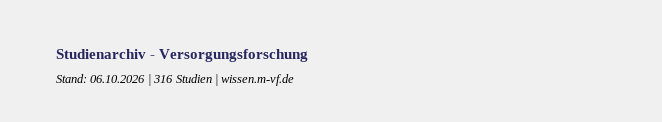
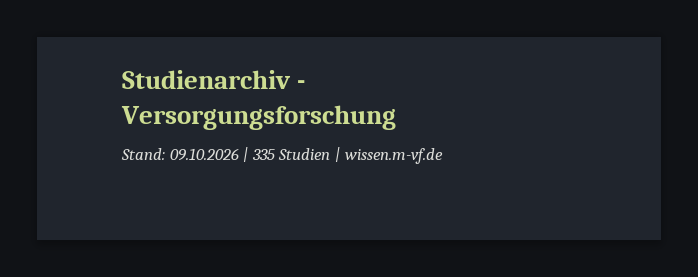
[90,74,174,86] 06.10.2026 | 316 -> [169,147,275,162] 09.10.2026 | 335

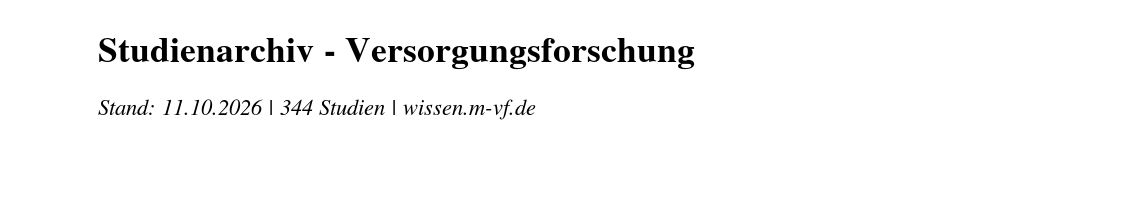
[169,147,275,162] 09.10.2026 | 335 -> [162,99,314,115] 11.10.2026 | 344

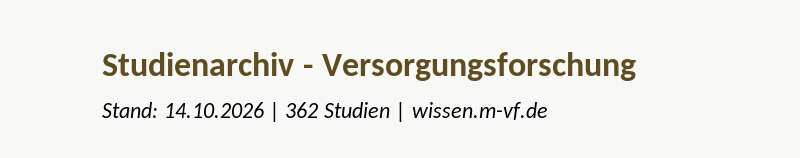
[162,99,314,115] 11.10.2026 | 344 -> [163,102,319,122] 14.10.2026 | 362

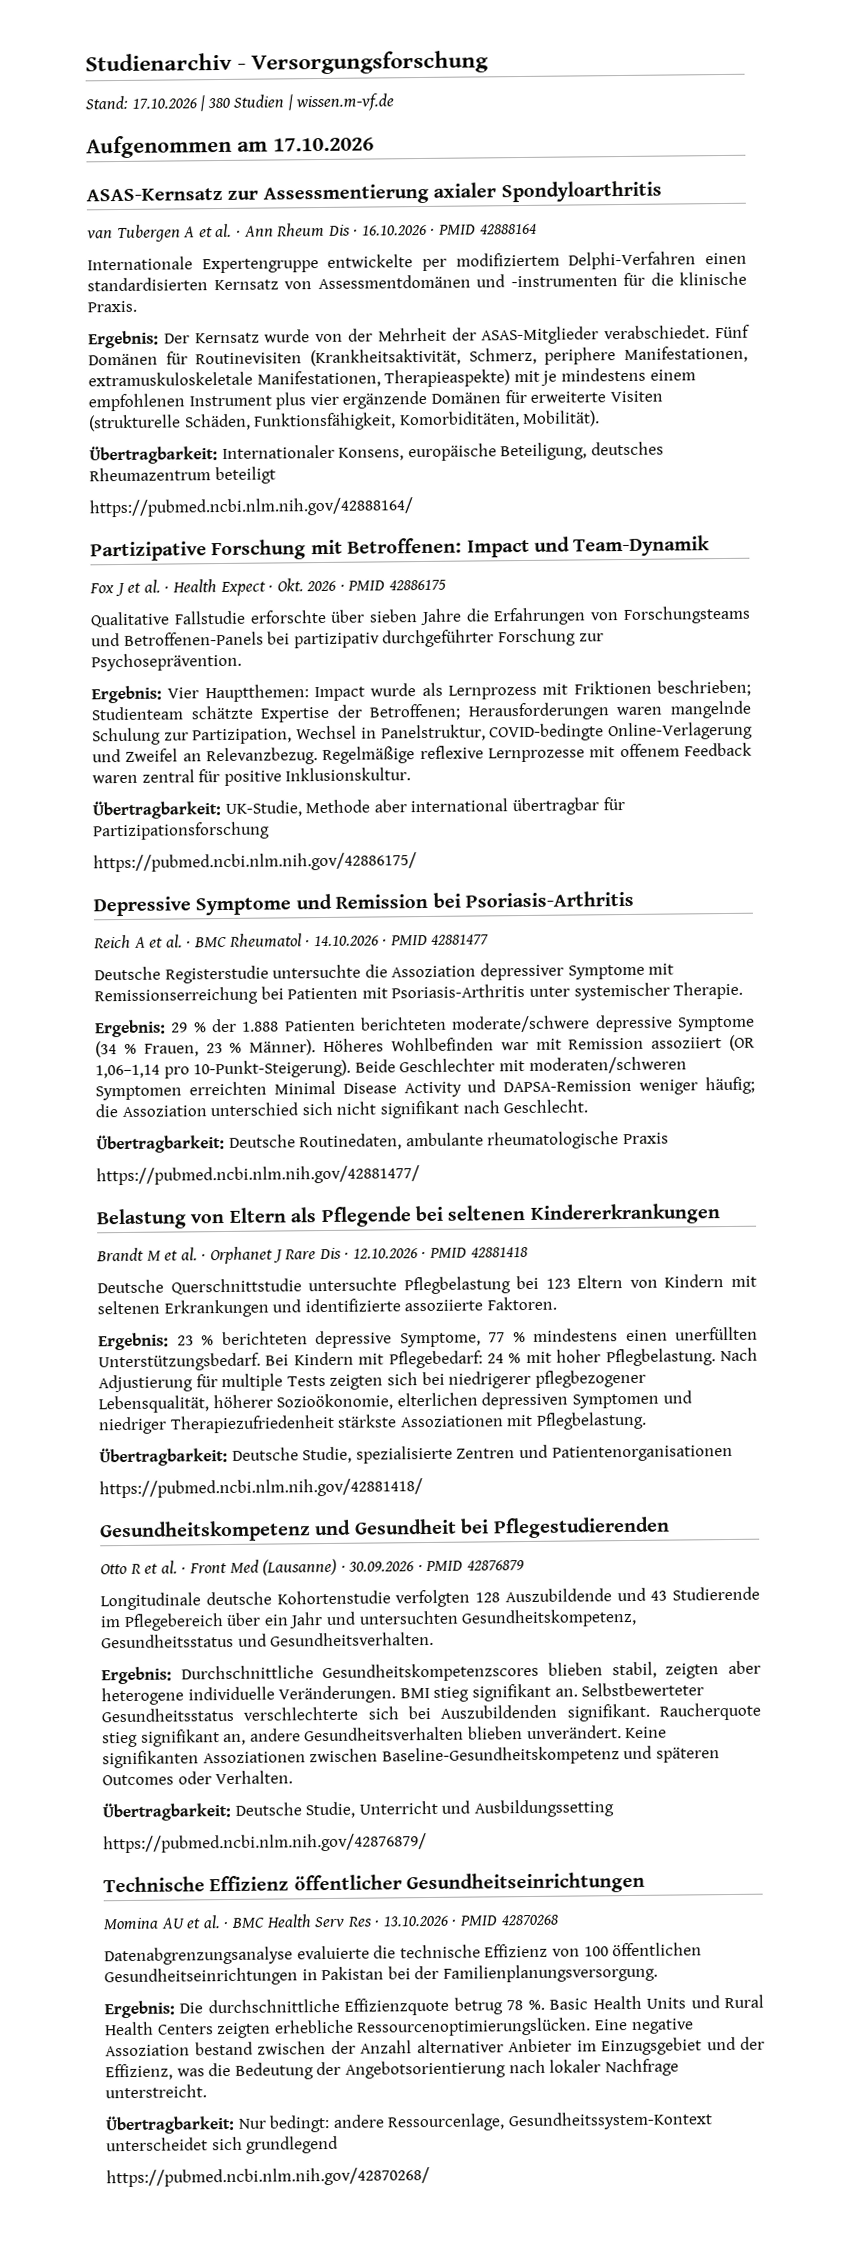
[163,102,319,122] 14.10.2026 | 362 -> [131,95,230,112] 17.10.2026 | 380
(548, 111) none -> [86,134,374,159] [86,180,662,205] [87,222,537,243] [87,251,748,274] [87,271,747,292] [87,300,137,313] [88,324,750,349] [88,345,748,367] [88,367,696,388] [88,389,663,412] [88,410,601,432] [89,441,664,465] [89,466,276,485] [89,497,413,518] [90,535,711,562] [89,578,447,597] [90,605,751,628] [91,628,604,649] [91,652,242,672] [91,679,751,704] [91,700,751,723] [92,721,753,746] [92,742,752,766] [92,767,412,786] [92,797,625,820] [93,821,270,841] [93,852,417,873] [93,890,634,917] [93,933,490,949] [94,962,675,984] [94,981,744,1006] [94,1014,755,1038] [95,1034,755,1058] [95,1056,687,1079] [95,1076,755,1101] [95,1099,589,1119] [96,1131,669,1154] [96,1165,420,1186] [96,1203,721,1230] [96,1246,528,1265] [97,1274,757,1295] [97,1296,557,1318] [98,1326,758,1351] [98,1347,758,1372] [98,1369,646,1393] [98,1390,692,1414] [98,1411,647,1435] [99,1444,733,1467] [99,1478,423,1499] [99,1516,670,1543] [100,1558,525,1576] [100,1586,760,1611] [100,1608,638,1632] [101,1631,435,1649] [101,1660,761,1685] [101,1682,705,1706] [101,1702,761,1723] [102,1725,668,1748] [102,1745,720,1769] [102,1770,294,1786] [102,1799,614,1822] [103,1833,427,1854] [103,1871,646,1895] [103,1914,558,1931] [104,1942,703,1966] [104,1963,658,1987] [104,1994,764,2019] [104,2017,694,2039] [105,2036,765,2057] [105,2058,679,2081] [105,2084,207,2099] [105,2111,713,2135] [106,2135,339,2154] [106,2167,430,2188] // Aufgenommen am 17.10.2026 // ASAS-Kernsatz zur Assessmentierung axialer Spondyloarthritis // van Tubergen A et al. · Ann Rheum Dis · 16.10.2026 · PMID 42888164 // Internationale Expertengruppe entwickelte per modifiziertem Delphi-Verfahren einen standardisierten Kernsatz von Assessmentdomänen und -instrumenten für die klinische Praxis. // Ergebnis: Der Kernsatz wurde von der Mehrheit der ASAS-Mitglieder verabschiedet. Fünf Domänen für Routinevisiten (Krankheitsaktivität, Schmerz, periphere Manifestationen, extramuskuloskeletale Manifestationen, Therapieaspekte) mit je mindestens einem empfohlenen Instrument plus vier ergänzende Domänen für erweiterte Visiten (strukturelle Schäden, Funktionsfähigkeit, Komorbiditäten, Mobilität). // Übertragbarkeit: Internationaler Konsens, europäische Beteiligung, deutsches Rheumazentrum beteiligt // https://pubmed.ncbi.nlm.nih.gov/42888164/ // Partizipative Forschung mit Betroffenen: Impact und Team-Dynamik // Fox J et al. · Health Expect · Okt. 2026 · PMID 42886175 // Qualitative Fallstudie erforschte über sieben Jahre die Erfahrungen von Forschungsteams und Betroffenen-Panels bei partizipativ durchgeführter Forschung zur Psychoseprävention. // Ergebnis: Vier Hauptthemen: Impact wurde als Lernprozess mit Friktionen beschrieben; Studienteam schätzte Expertise der Betroffenen; Herausforderungen waren mangelnde Schulung zur Partizipation, Wechsel in Panelstruktur, COVID-bedingte Online-Verlagerung und Zweifel an Relevanzbezug. Regelmäßige reflexive Lernprozesse mit offenem Feedback waren zentral für positive Inklusionskultur. // Übertragbarkeit: UK-Studie, Methode aber international übertragbar für Partizipationsforschung // https://pubmed.ncbi.nlm.nih.gov/42886175/ // Depressive Symptome und Remission bei Psoriasis-Arthritis // Reich A et al. · BMC Rheumatol · 14.10.2026 · PMID 42881477 // Deutsche Registerstudie untersuchte die Assoziation depressiver Symptome mit Remissionserreichung bei Patienten mit Psoriasis-Arthritis unter systemischer Therapie. // Ergebnis: 29 % der 1.888 Patienten berichteten moderate/schwere depressive Symptome (34 % Frauen, 23 % Männer). Höheres Wohlbefinden war mit Remission assoziiert (OR 1,06–1,14 pro 10-Punkt-Steigerung). Beide Geschlechter mit moderaten/schweren Symptomen erreichten Minimal Disease Activity und DAPSA-Remission weniger häufig; die Assoziation unterschied sich nicht signifikant nach Geschlecht. // Übertragbarkeit: Deutsche Routinedaten, ambulante rheumatologische Praxis // https://pubmed.ncbi.nlm.nih.gov/42881477/ // Belastung von Eltern als Pflegende bei seltenen Kindererkrankungen // Brandt M et al. · Orphanet J Rare Dis · 12.10.2026 · PMID 42881418 // Deutsche Querschnittstudie untersuchte Pflegbelastung bei 123 Eltern von Kindern mit seltenen Erkrankungen und identifizierte assoziierte Faktoren. // Ergebnis: 23 % berichteten depressive Symptome, 77 % mindestens einen unerfüllten Unterstützungsbedarf. Bei Kindern mit Pflegebedarf: 24 % mit hoher Pflegbelastung. Nach Adjustierung für multiple Tests zeigten sich bei niedrigerer pflegbezogener Lebensqualität, höherer Sozioökonomie, elterlichen depressiven Symptomen und niedriger Therapiezufriedenheit stärkste Assoziationen mit Pflegbelastung. // Übertragbarkeit: Deutsche Studie, spezialisierte Zentren und Patientenorganisationen // https://pubmed.ncbi.nlm.nih.gov/42881418/ // Gesundheitskompetenz und Gesundheit bei Pflegestudierenden // Otto R et al. · Front Med (Lausanne) · 30.09.2026 · PMID 42876879 // Longitudinale deutsche Kohortenstudie verfolgten 128 Auszubildende und 43 Studierende im Pflegebereich über ein Jahr und untersuchten Gesundheitskompetenz, Gesundheitsstatus und Gesundheitsverhalten. // Ergebnis: Durchschnittliche Gesundheitskompetenzscores blieben stabil, zeigten aber heterogene individuelle Veränderungen. BMI stieg signifikant an. Selbstbewerteter Gesundheitsstatus verschlechterte sich bei Auszubildenden signifikant. Raucherquote stieg signifikant an, andere Gesundheitsverhalten blieben unverändert. Keine signifikanten Assoziationen zwischen Baseline-Gesundheitskompetenz und späteren Outcomes oder Verhalten. // Übertragbarkeit: Deutsche Studie, Unterricht und Ausbildungssetting // https://pubmed.ncbi.nlm.nih.gov/42876879/ // Technische Effizienz öffentlicher Gesundheitseinrichtungen // Momina AU et al. · BMC Health Serv Res · 13.10.2026 · PMID 42870268 // Datenabgrenzungsanalyse evaluierte die technische Effizienz von 100 öffentlichen Gesundheitseinrichtungen in Pakistan bei der Familienplanungsversorgung. // Ergebnis: Die durchschnittliche Effizienzquote betrug 78 %. Basic Health Units und Rural Health Centers zeigten erhebliche Ressourcenoptimierungslücken. Eine negative Assoziation bestand zwischen der Anzahl alternativer Anbieter im Einzugsgebiet und der Effizienz, was die Bedeutung der Angebotsorientierung nach lokaler Nachfrage unterstreicht. // Übertragbarkeit: Nur bedingt: andere Ressourcenlage, Gesundheitssystem-Kontext unterscheidet sich grundlegend // https://pubmed.ncbi.nlm.nih.gov/42870268/

